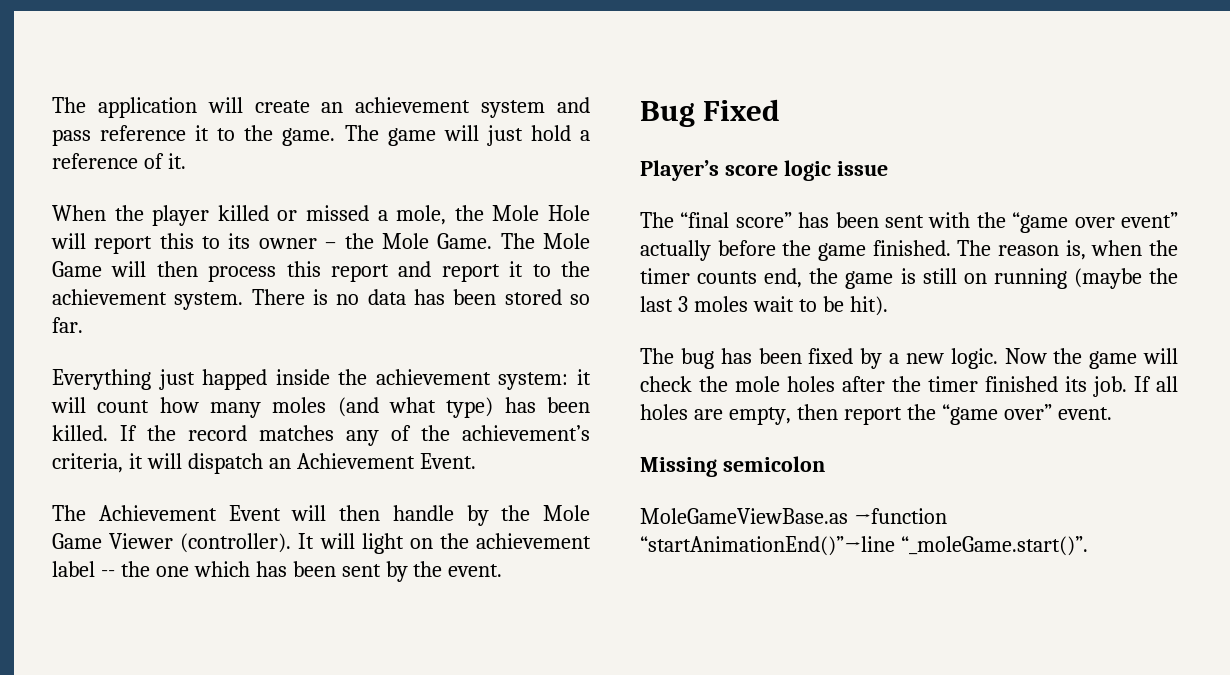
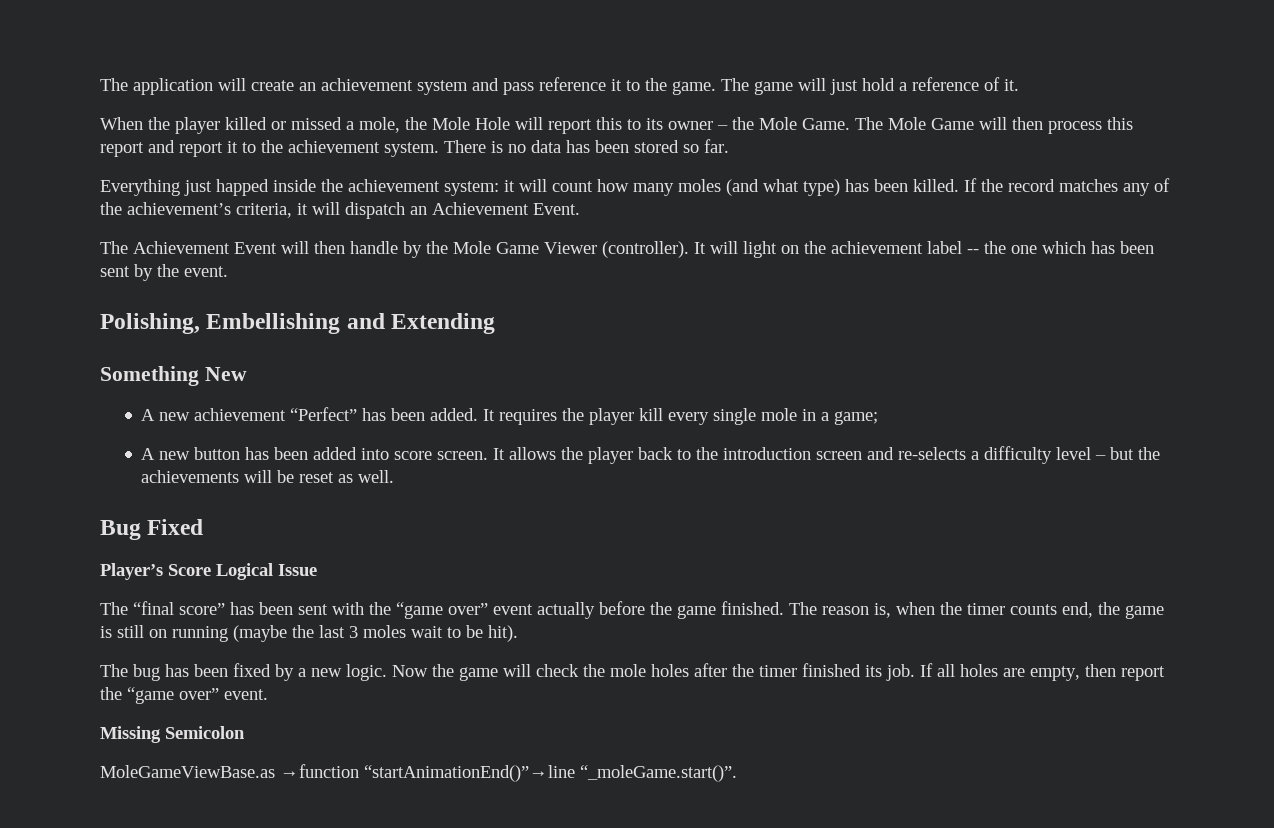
(503, 570) none -> [100,313,496,334] [100,366,247,386] [141,407,879,425] [141,446,1161,464] [141,470,395,483] // Polishing, Embellishing and Extending // Something New // A new achievement “Perfect” has been added. It requires the player kill every single mole in a game; // A new button has been added into score screen. It allows the player back to the introduction screen and re-selects a difficulty level – but the achievements will be reset as well.
[724,160,888,181] score logic issue -> [168,563,317,580] Score Logical Issue
[1074,212,1178,228] over event” -> [448,603,533,615] over” event
[722,456,825,472] semicolon -> [165,726,245,739] Semicolon

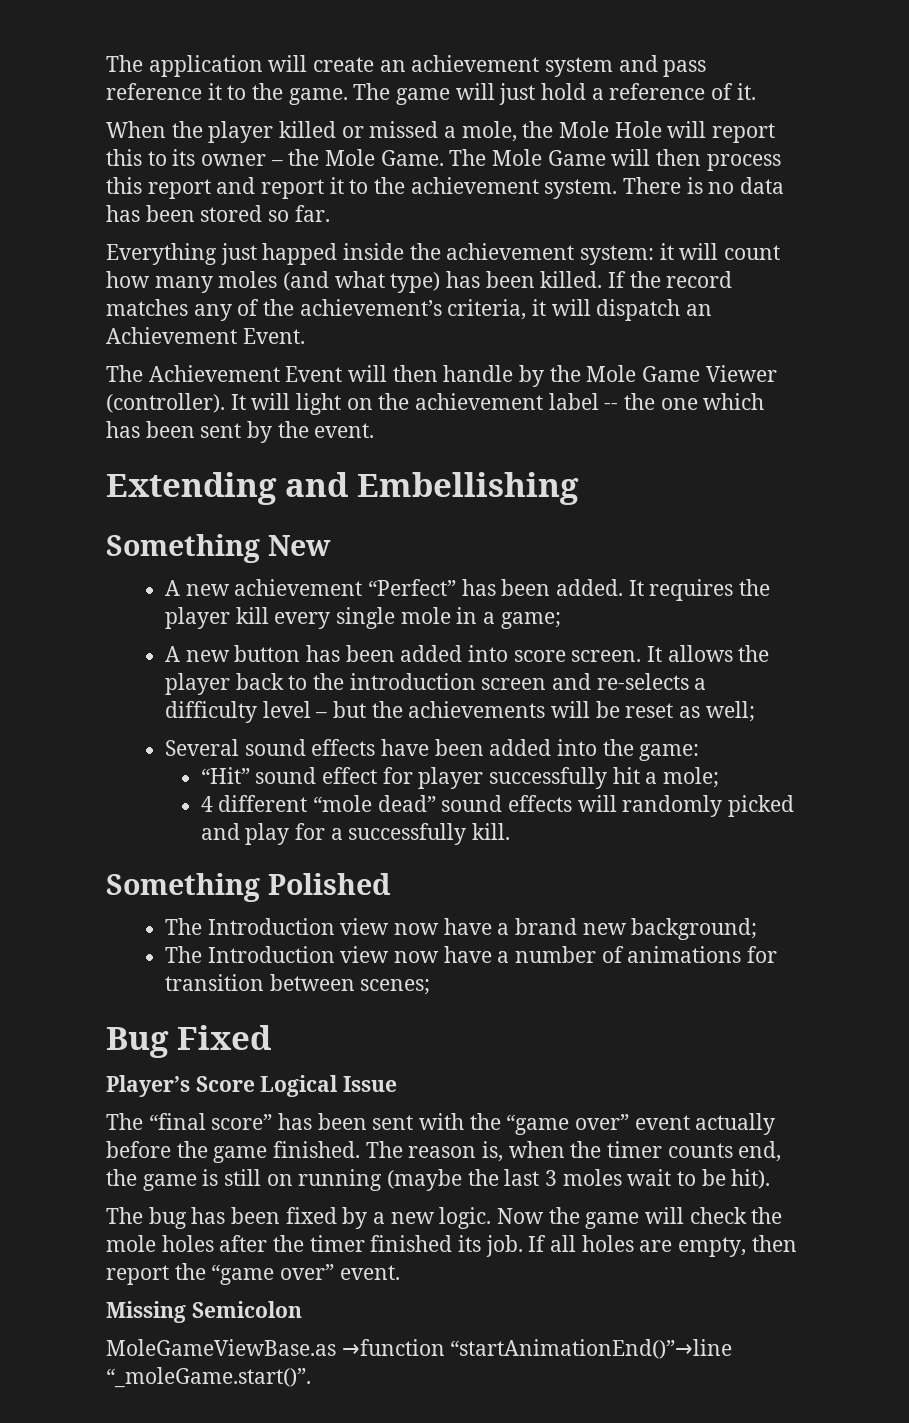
[100,313,200,334] Polishing, -> [106,472,348,505] Extending and
[346,313,496,334] and Extending -> (579, 488) none
[358,470,395,483] well. -> [705,701,755,722] [164,739,700,761] [200,767,720,789] [200,795,795,817] [200,823,511,845] [106,873,391,902] [164,918,758,940] [164,946,777,963] [164,974,431,995] well; // Several sound effects have been added into the game: // “Hit” sound effect for player successfully hit a mole; // 4 different “mole dead” sound effects will randomly picked and play for a successfully kill. // Something Polished // The Introduction view now have a brand new background; // The Introduction view now have a number of animations for transition between scenes;

